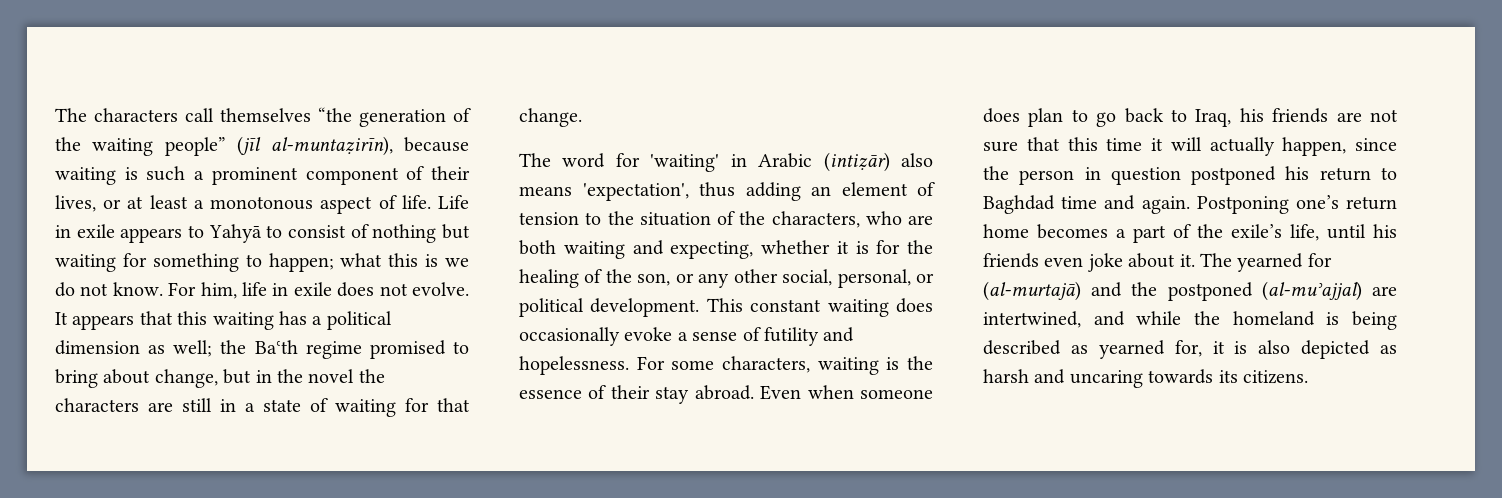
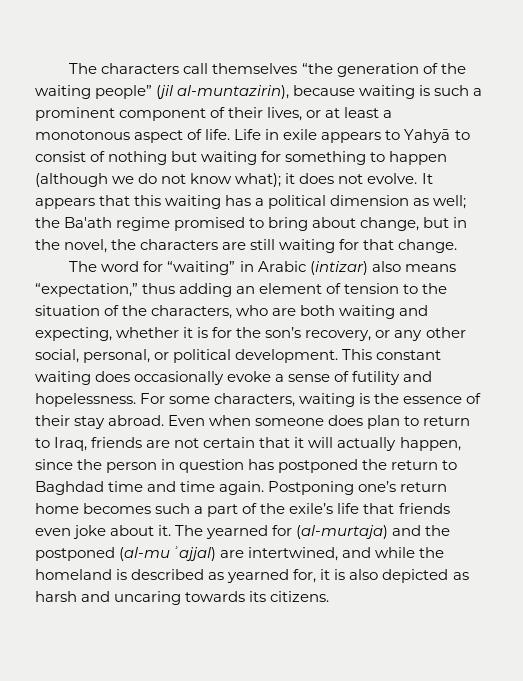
[237,136,393,156] (jīl al-muntaẓirīn), -> [156,85,290,99] (jil al-muntazirin),
[268,253,469,272] [55,282,332,299] happen; what this is we do not know. For him, life in exile -> [389,151,448,165] [35,173,296,187] happen (although we do not know what); it
[254,340,298,354] Baʿth -> [64,217,113,228] Ba'ath
[308,369,355,383] novel -> [64,239,108,253] novel,
[220,398,328,412] in a state of -> (276, 244) none
[650,154,720,172] 'waiting' -> [167,261,236,275] “waiting”
[823,152,890,172] (intiẓār) -> [309,261,368,275] (intizar)
[582,183,689,201] 'expectation', -> [35,283,138,297] “expectation,”
[519,269,671,288] healing of the son, -> [265,327,372,341] son’s recovery,
[1096,108,1164,127] go back -> [423,416,471,426] return
[1239,108,1264,122] his -> (88, 444) none
[983,137,1143,152] sure that this time -> [203,437,291,448] certain that
[1191,166,1310,185] postponed his -> [248,459,388,473] has postponed the
(1136, 202) none -> [180,481,216,492] time
(1108, 231) none -> [155,503,191,514] such
[1290,224,1397,241] life, until his -> [337,503,395,514] life that
[983,281,1081,301] (al-murtajā) -> [296,525,389,539] (al-murtaja)
[1352,311,1397,330] being -> (128, 574) none

